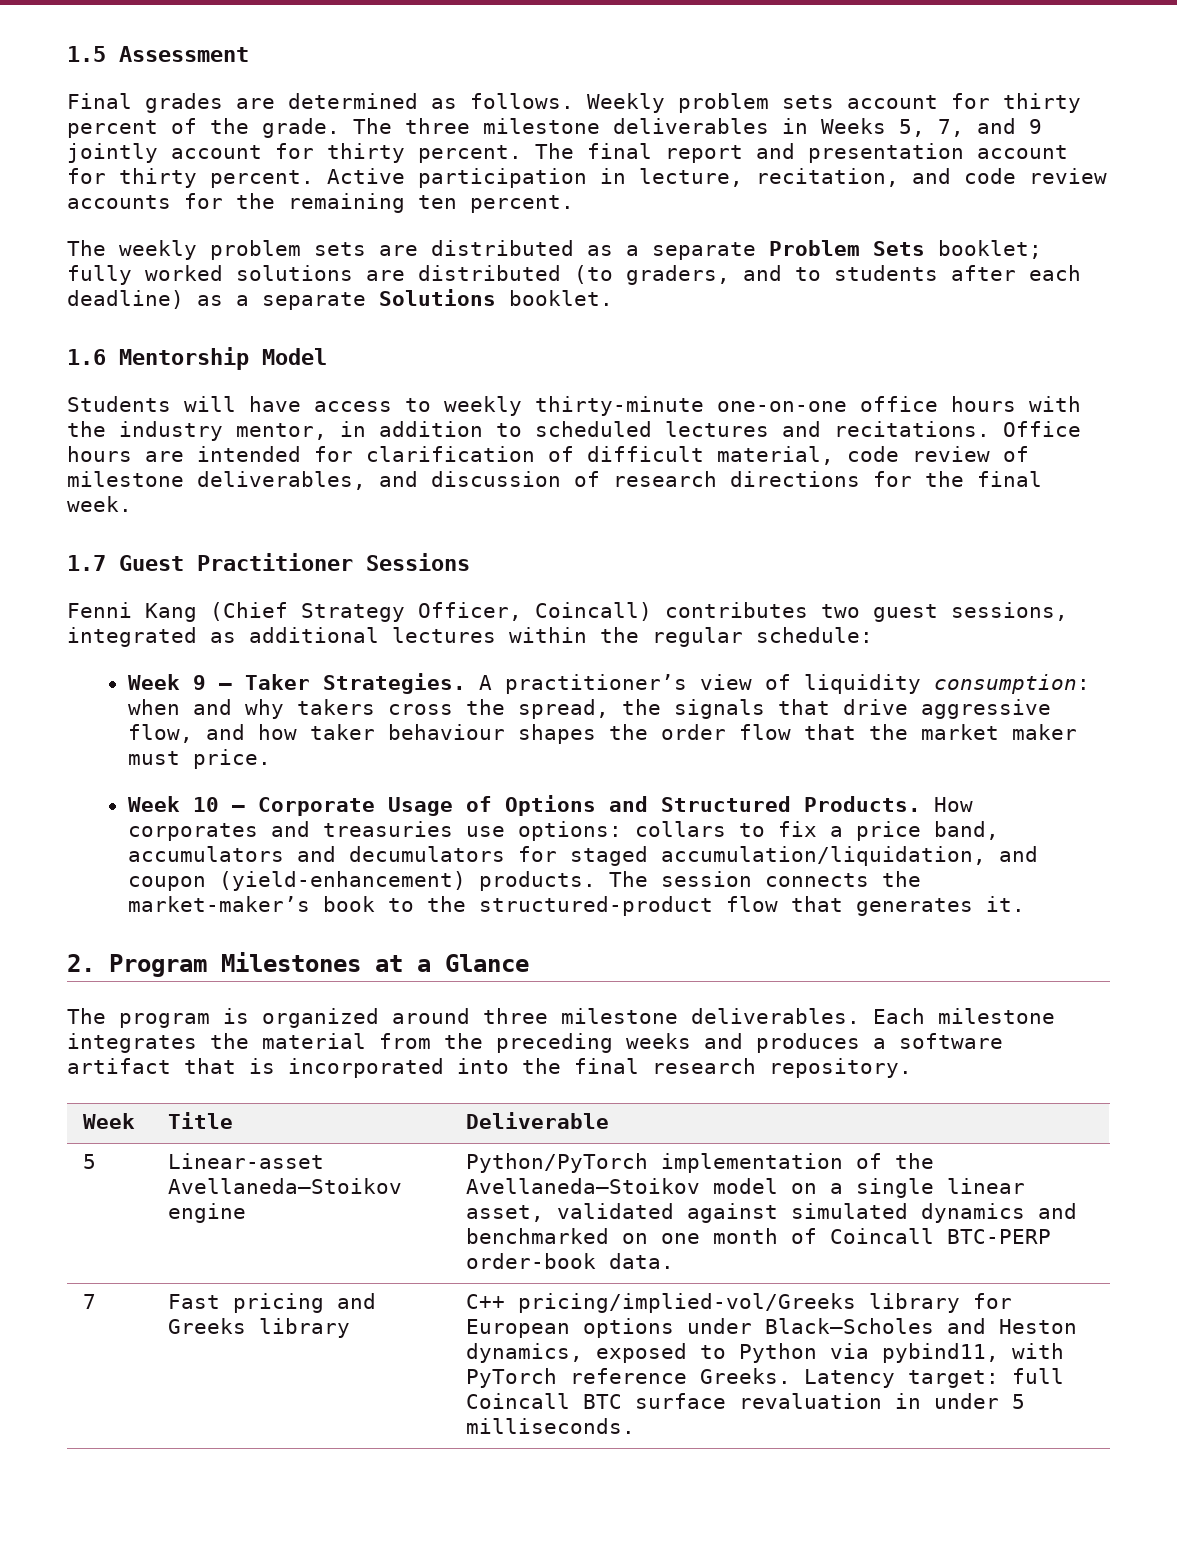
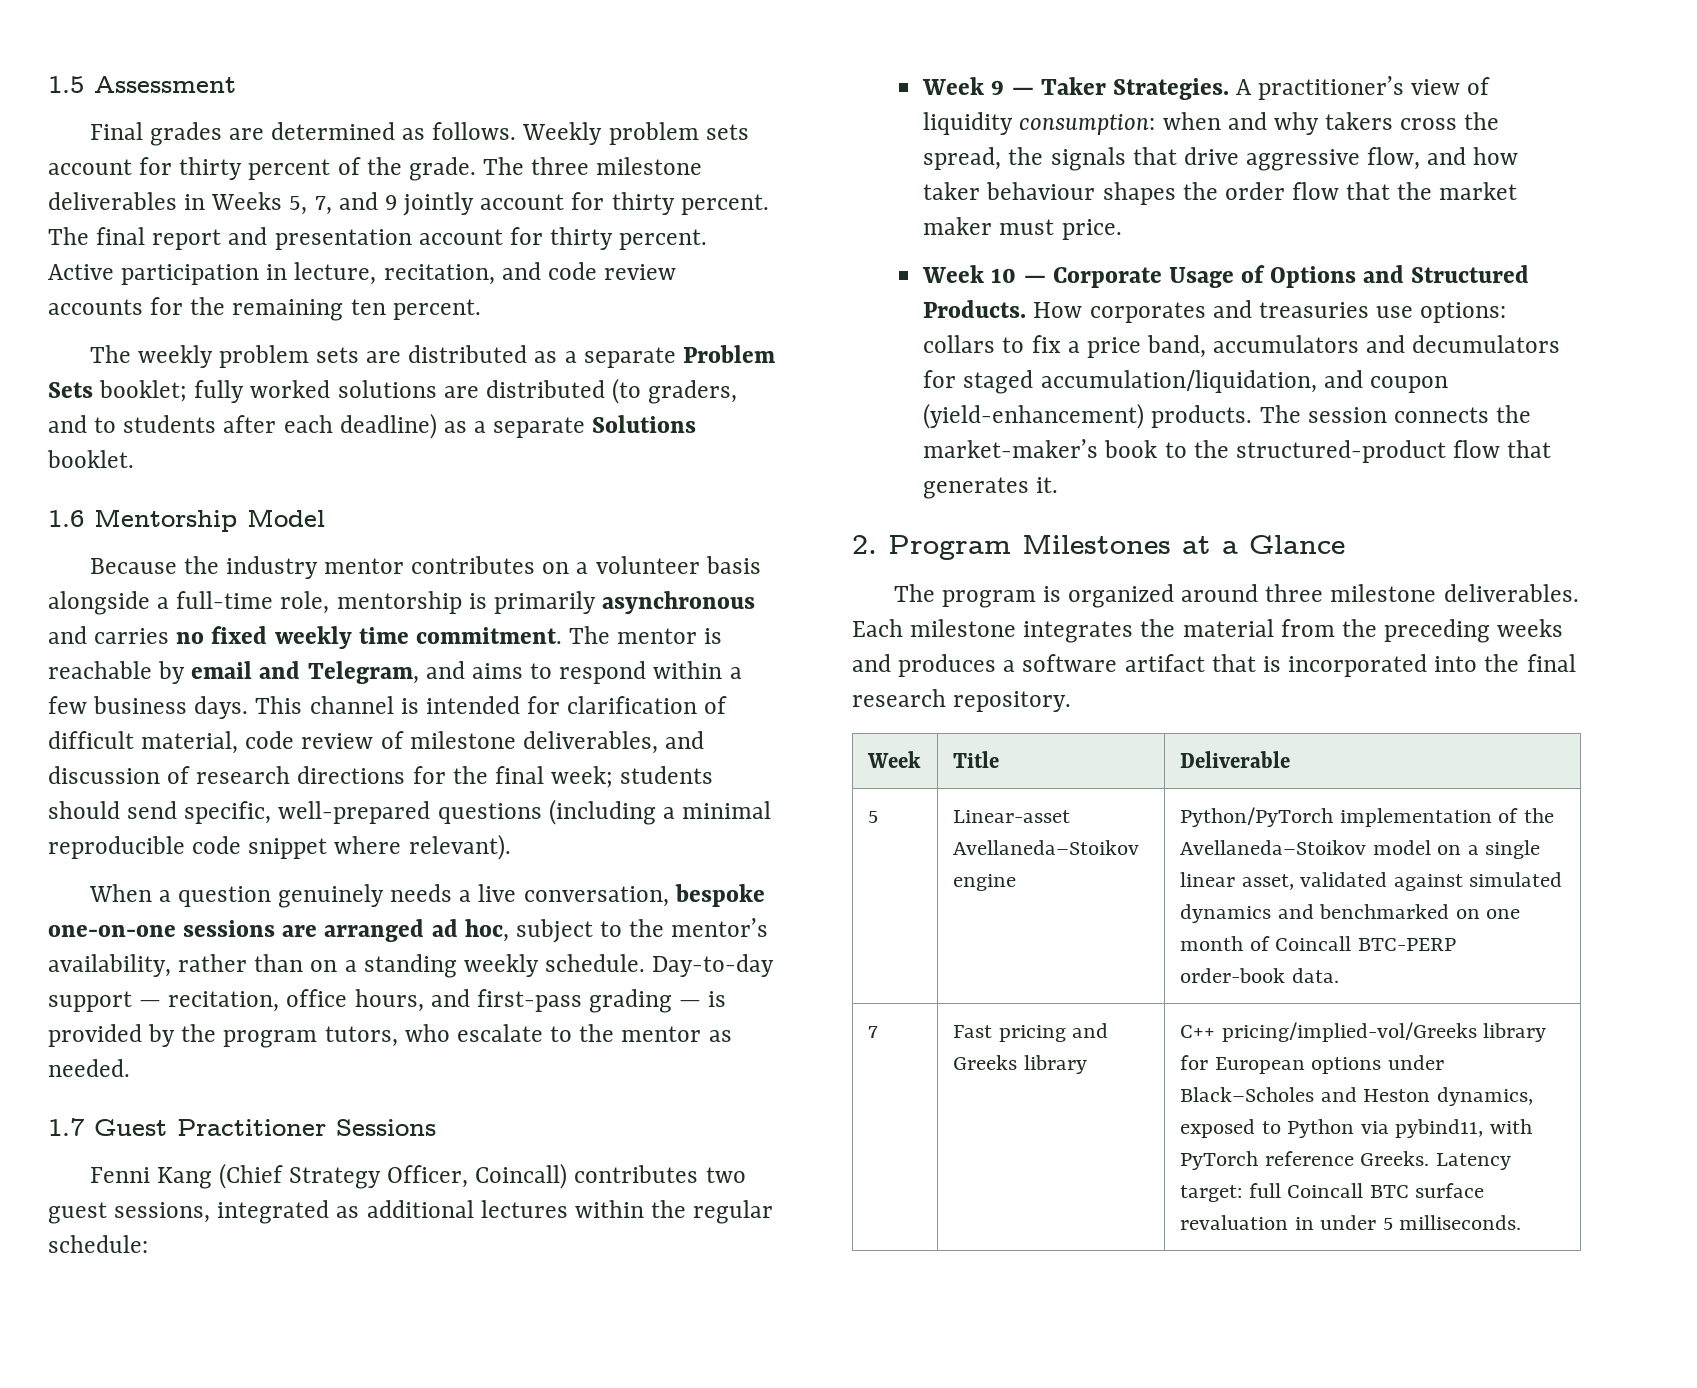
[67,396,1081,416] [67,421,1081,441] [67,446,184,462] Students will have access to weekly thirty-minute one-on-one office hours with the industry mentor, in addition to scheduled lectures and recitations. Office hours are -> [89,556,761,579] [48,591,756,615] [48,626,723,649] [48,661,742,684] [48,696,419,719] Because the industry mentor contributes on a volunteer basis alongside a full-time role, mentorship is primarily asynchronous and carries no fixed weekly time commitment. The mentor is reachable by email and Telegram, and aims to respond within a few business days. This channel is
[67,496,132,512] week. -> [551,766,714,788] [48,799,772,825] [48,834,511,860] [88,884,765,908] [48,918,769,943] [48,954,775,978] [48,989,727,1013] [48,1024,732,1048] [48,1059,130,1077] week; students should send specific, well-prepared questions (including a minimal reproducible code snippet where relevant). // When a question genuinely needs a live conversation, bespoke one-on-one sessions are arranged ad hoc, subject to the mentor’s availability, rather than on a standing weekly schedule. Day-to-day support — recitation, office hours, and first-pass grading — is provided by the program tutors, who escalate to the mentor as needed.

